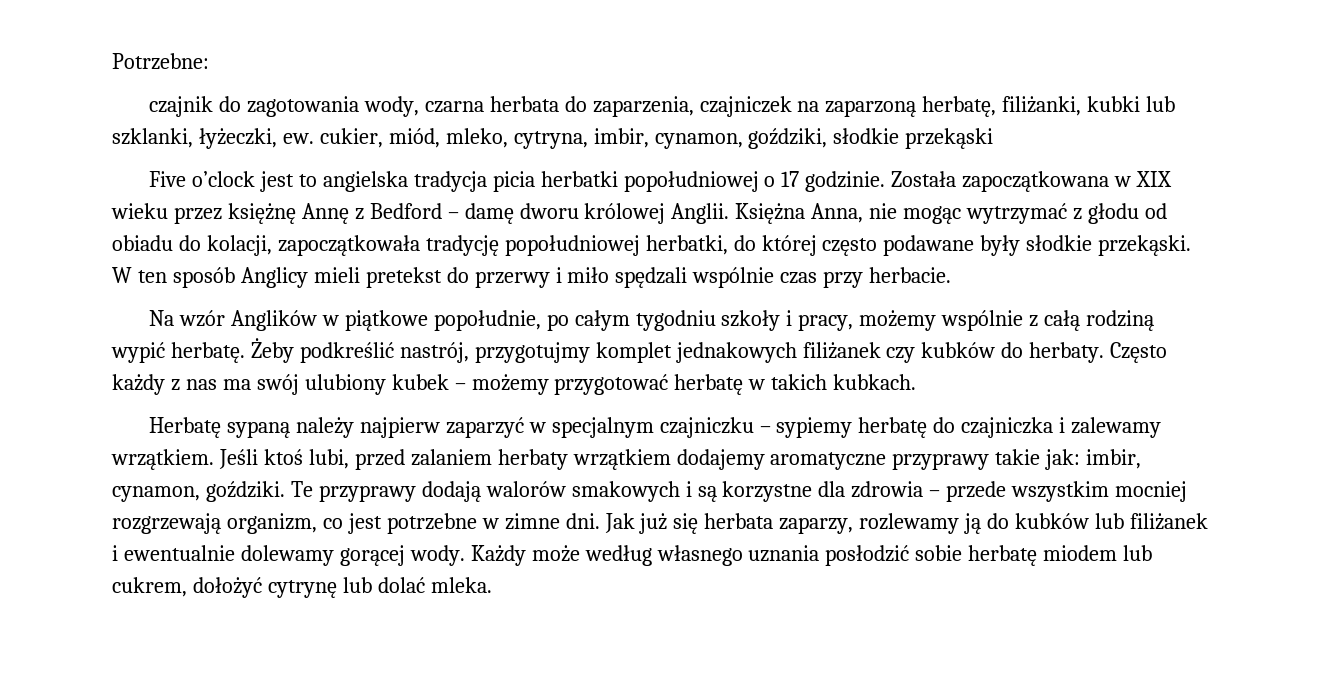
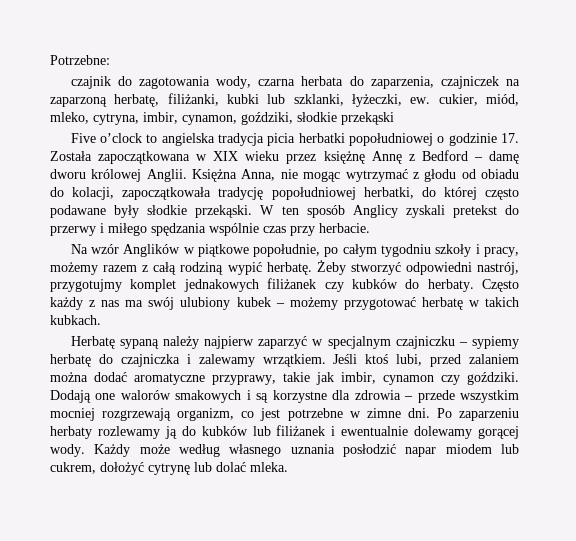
[259,171,294,192] jest -> (143, 138) none
[781,171,886,192] 17 godzinie. -> [448,133,519,146] godzinie 17.
[313,267,360,283] mieli -> [405,205,445,218] zyskali
[567,267,688,288] miło spędzali -> [108,223,206,236] miłego spędzania
[941,310,1024,331] wspólnie -> [103,265,138,272] razem
[299,342,394,363] podkreślić -> [350,262,472,275] stworzyć odpowiedni
[497,449,1142,470] [112,481,481,502] herbaty wrzątkiem dodajemy aromatyczne przyprawy takie jak: imbir, cynamon, goździki. Te przyprawy dodają -> [50,372,519,385] [50,390,116,403] można dodać aromatyczne przyprawy, takie jak imbir, cynamon czy goździki. Dodają one
[604,513,854,534] Jak już się herbata zaparzy, -> [436,408,520,421] [50,426,92,439] Po zaparzeniu herbaty
[915,545,1038,566] sobie herbatę -> [405,447,437,457] napar

